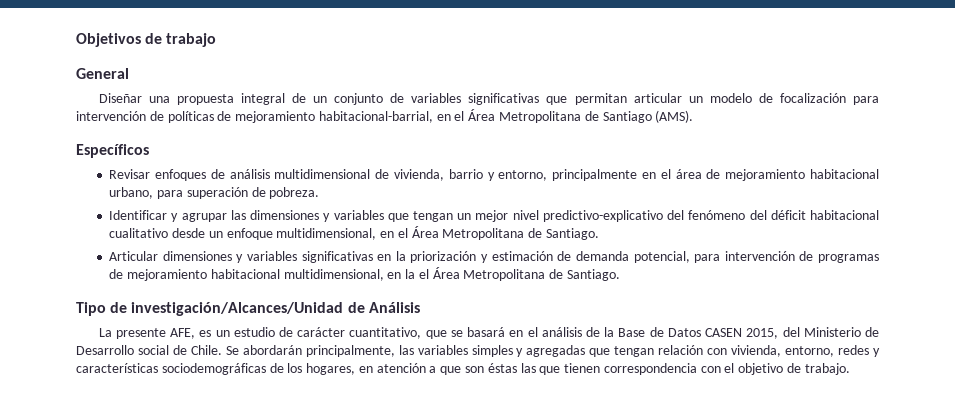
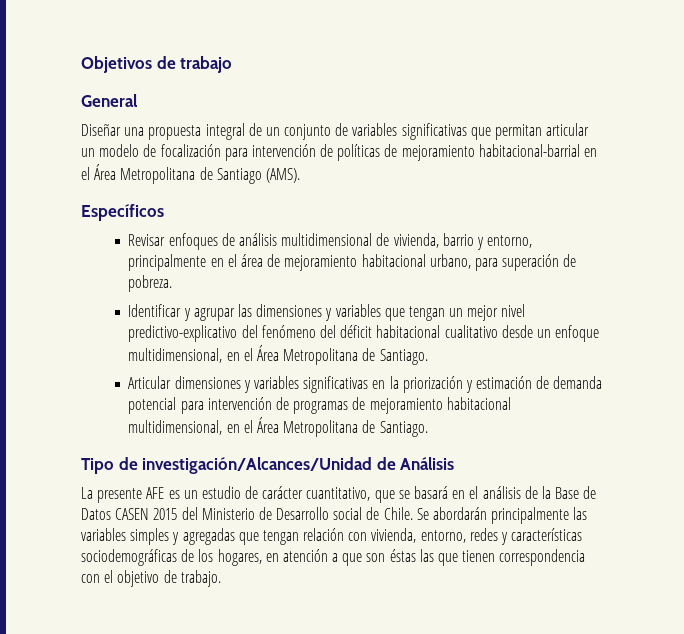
[318,111,433,123] habitacional-barrial, -> [478,144,580,157] habitacional-barrial
[633,251,690,263] potencial, -> [128,397,177,414] potencial
[405,269,416,279] la -> (240, 428) none
[170,328,196,339] AFE, -> [146,487,165,499] AFE
[746,328,779,339] 2015, -> [153,508,178,520] 2015
[305,345,395,357] principalmente, -> [491,507,570,524] principalmente

